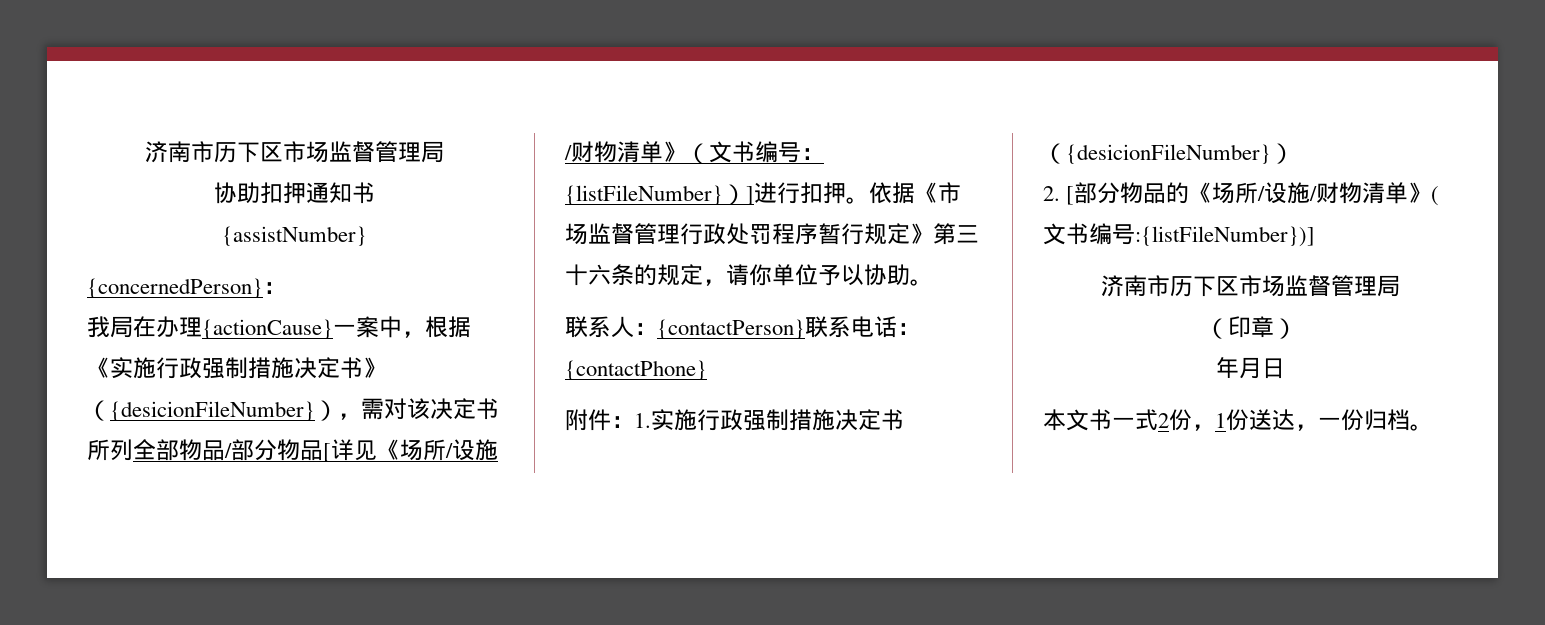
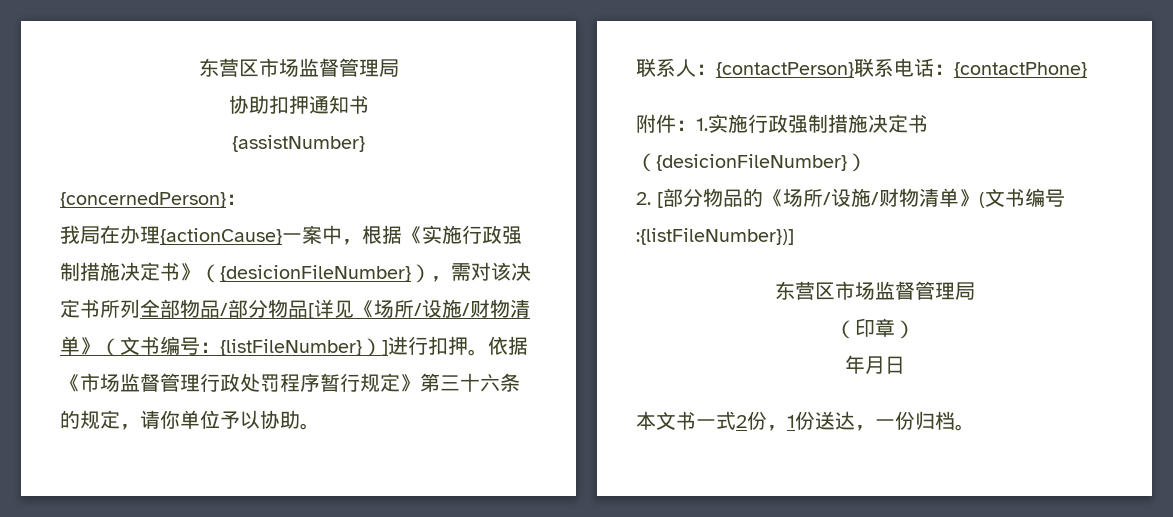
[145,141,260,163] 济南市历下 -> [198,58,239,77] 东营
[1101,275,1216,297] 济南市历下 -> [774,281,815,300] 东营

